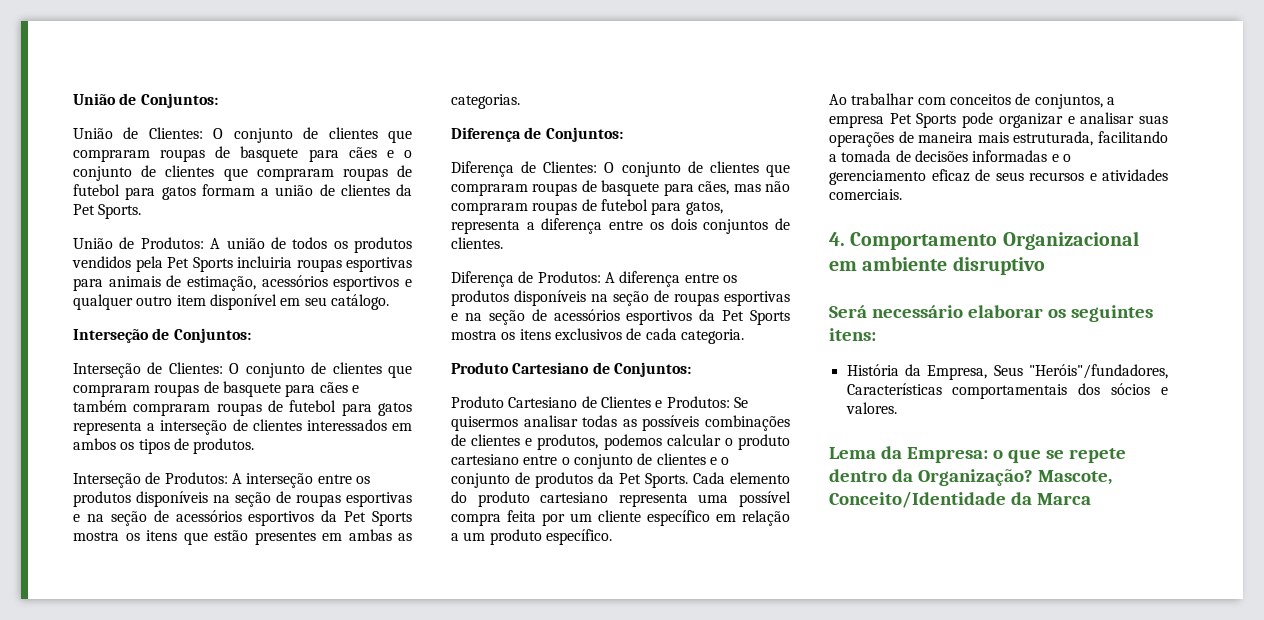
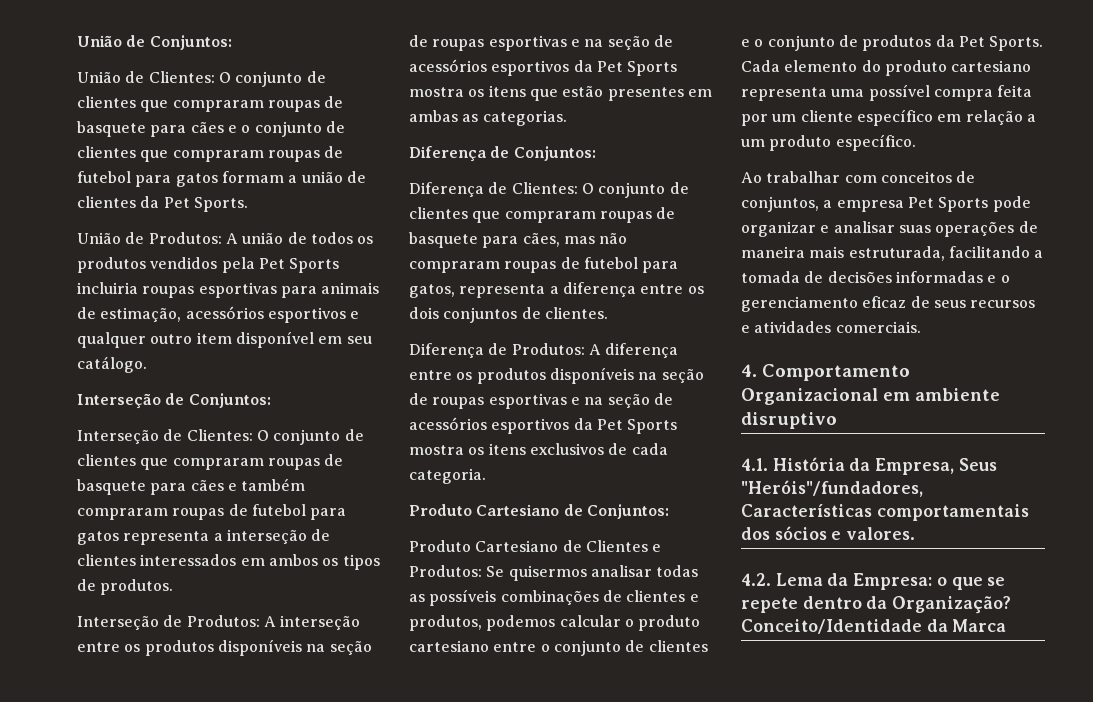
[829,305,1153,322] [829,328,876,341] Será necessário elaborar os seguintes itens: // -> [741,458,768,471] 4.1.
(897, 408) none -> [741,573,771,586] 4.2.
[1037,470,1112,485] Mascote, -> (1012, 605) none

